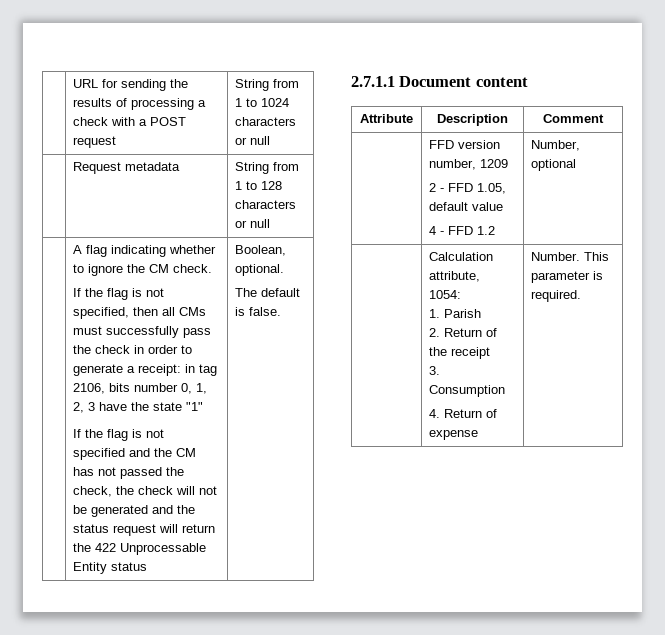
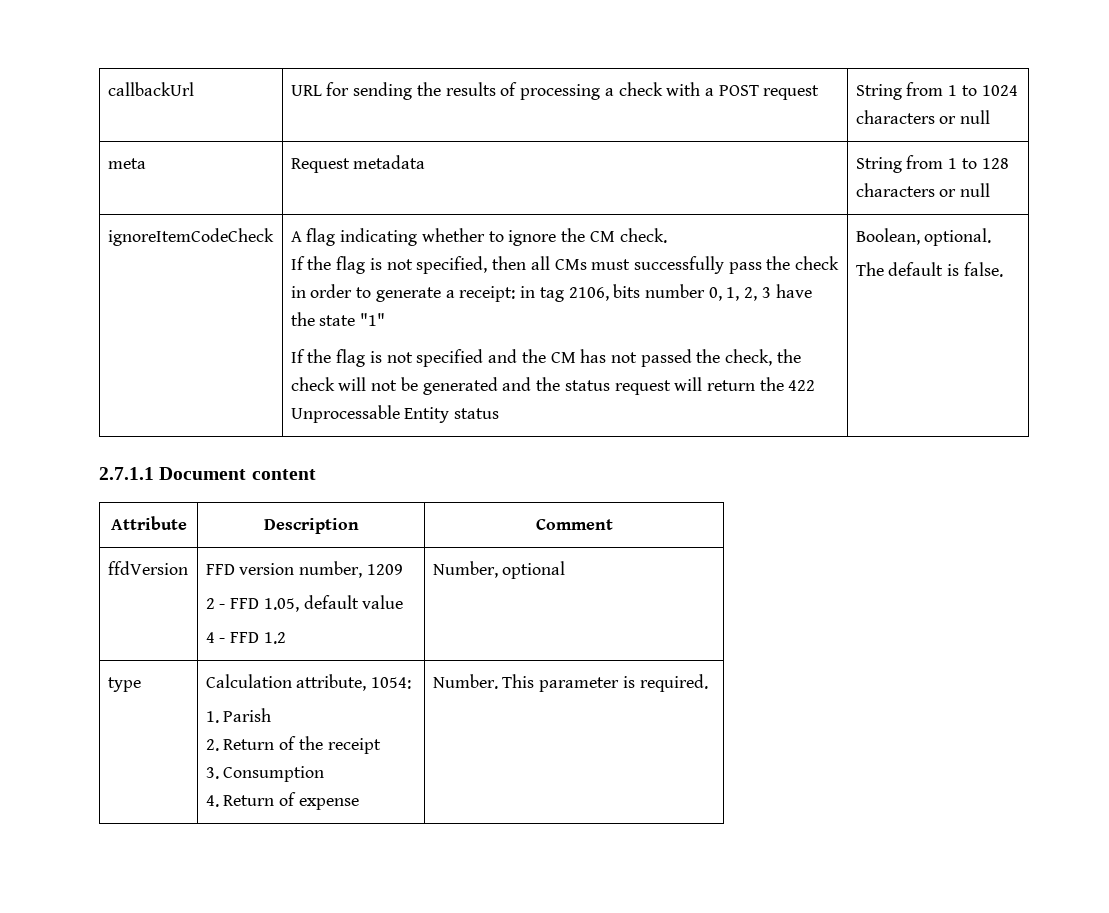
(73, 83) none -> [107,82,194,96] callbackUrl
(271, 140) none -> [107,158,146,169] meta
(271, 223) none -> [107,228,274,246] ignoreItemCodeCheck
(604, 118) none -> [107,561,188,575] ffdVersion
(577, 165) none -> [107,677,141,692] type

